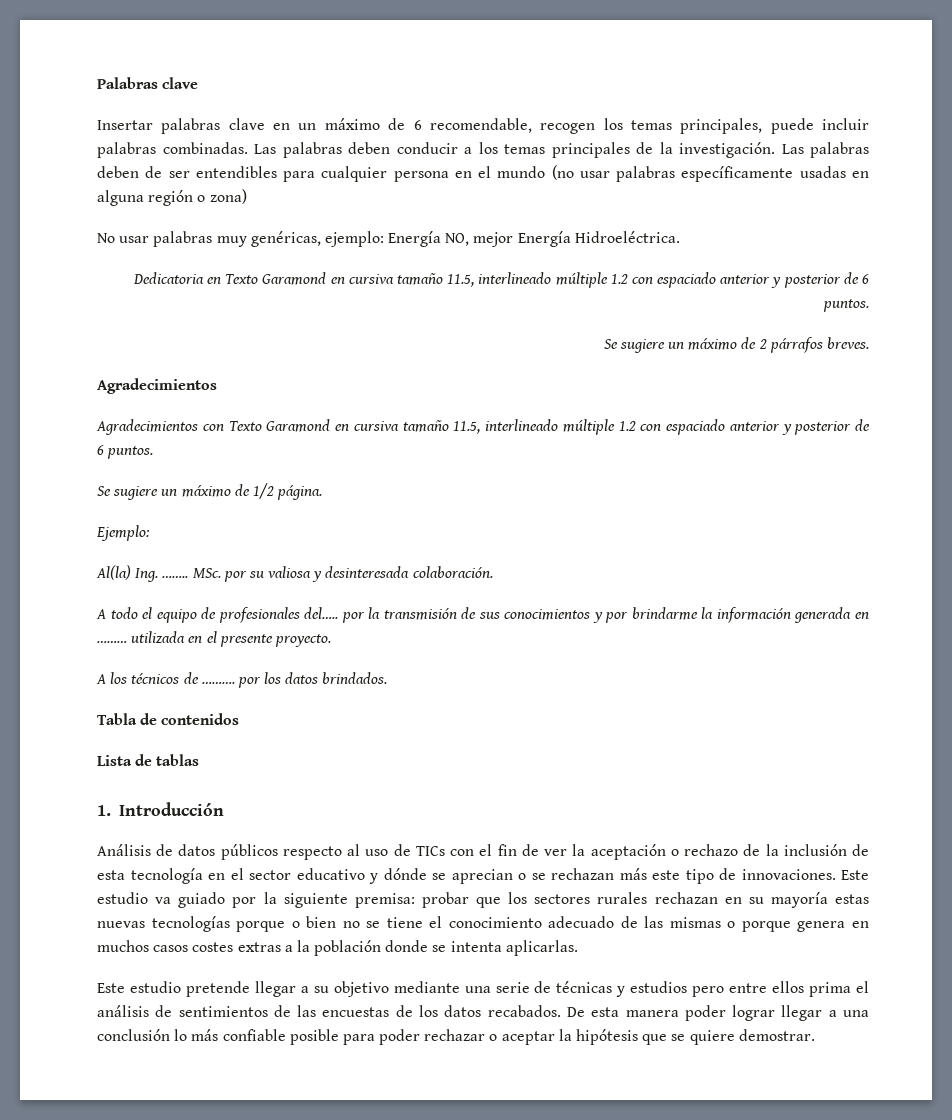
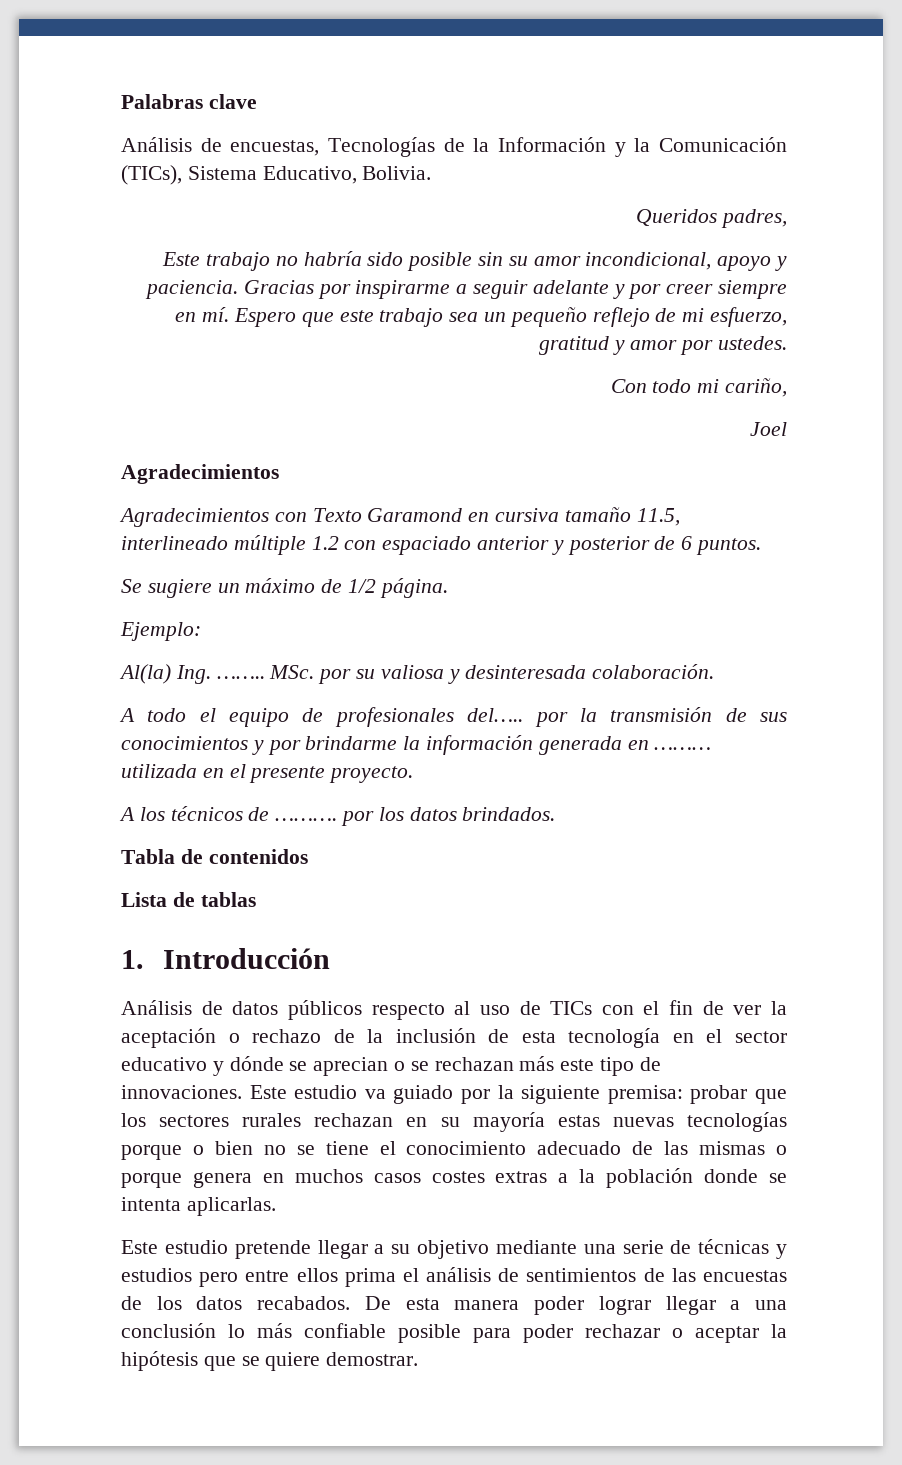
[97,118,869,134] [97,142,869,158] [97,165,869,182] [97,189,247,206] [97,231,680,247] [132,272,869,288] [823,299,869,312] [603,337,869,353] Insertar palabras clave en un máximo de 6 recomendable, recogen los temas principales, puede incluir palabras combinadas. Las palabras deben conducir a los temas principales de la investigación. Las palabras deben de ser entendibles para cualquier persona en el mundo (no usar palabras específicamente usadas en alguna región o zona) // No usar palabras muy genéricas, ejemplo: Energía NO, mejor Energía Hidroeléctrica. // Dedicatoria en Texto Garamond en cursiva tamaño 11.5, interlineado múltiple 1.2 con espaciado anterior y posterior de 6 puntos. // Se sugiere un máximo de 2 párrafos breves. -> [121,137,787,157] [121,165,432,185] [636,209,787,228] [162,251,787,271] [144,280,787,299] [175,307,787,327] [538,336,787,355] [610,378,787,397] [750,422,787,436] Análisis de encuestas, Tecnologías de la Información y la Comunicación (TICs), Sistema Educativo, Bolivia. // Queridos padres, // Este trabajo no habría sido posible sin su amor incondicional, apoyo y paciencia. Gracias por inspirarme a seguir adelante y por creer siempre en mí. Espero que este trabajo sea un pequeño reflejo de mi esfuerzo, gratitud y amor por ustedes. // Con todo mi cariño, // Joel

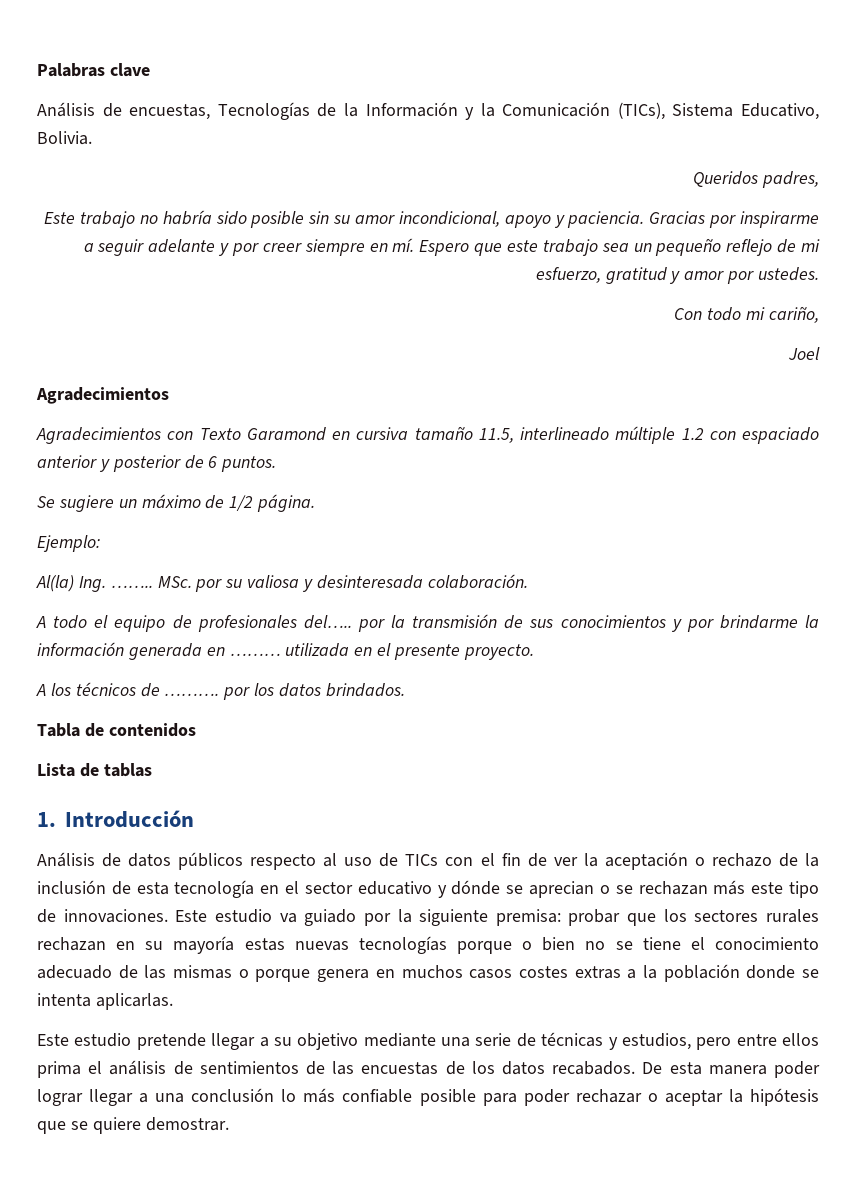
[121,1268,192,1282] estudios -> [621,1033,691,1050] estudios,

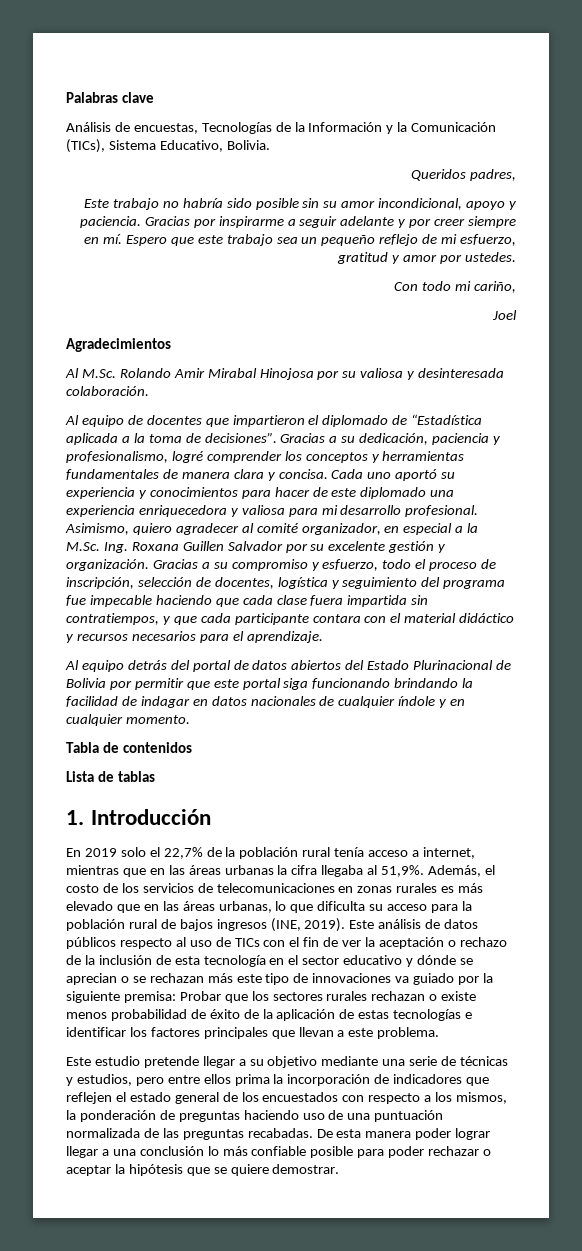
[36,426,819,444] [37,455,277,472] [37,494,316,512] [37,535,100,552] [36,575,192,592] Agradecimientos con Texto Garamond en cursiva tamaño 11.5, interlineado múltiple 1.2 con espaciado anterior y posterior de 6 puntos. // Se sugiere un máximo de 1/2 página. // Ejemplo: // Al(la) Ing. …….. MSc. -> [65,368,314,380] Al M.Sc. Rolando Amir Mirabal Hinojosa
[36,614,819,632] [37,642,534,660] [36,682,405,700] A todo el equipo de profesionales del….. por la transmisión de sus conocimientos y por brindarme la información generada en ……… utilizada en el presente proyecto. // A los técnicos de ………. por los datos brindados. -> [65,414,483,427] [66,432,502,445] [66,451,465,463] [66,469,456,481] [66,487,455,499] [66,505,479,517] [65,523,479,535] [66,541,447,553] [66,559,497,571] [66,577,506,589] [66,595,429,607] [66,613,515,625] [66,631,323,643] [65,660,512,672] [66,678,474,690] [66,696,466,708] [66,714,190,726] Al equipo de docentes que impartieron el diplomado de “Estadística aplicada a la toma de decisiones”. Gracias a su dedicación, paciencia y profesionalismo, logré comprender los conceptos y herramientas fundamentales de manera clara y concisa. Cada uno aportó su experiencia y conocimientos para hacer de este diplomado una experiencia enriquecedora y valiosa para mi desarrollo profesional. Asimismo, quiero agradecer al comité organizador, en especial a la M.Sc. Ing. Roxana Guillen Salvador por su excelente gestión y organización. Gracias a su compromiso y esfuerzo, todo el proceso de inscripción, selección de docentes, logística y seguimiento del programa fue impecable haciendo que cada clase fuera impartida sin contratiempos, y que cada participante contara con el material didáctico y recursos necesarios para el aprendizaje. // Al equipo detrás del portal de datos abiertos del Estado Plurinacional de Bolivia por permitir que este portal siga funcionando brindando la facilidad de indagar en datos nacionales de cualquier índole y en cualquier momento.
[37,852,95,867] Análisis -> [66,847,475,859] [66,865,495,877] [66,883,484,893] [66,901,472,913] [66,918,422,932] En 2019 solo el 22,7% de la población rural tenía acceso a internet, mientras que en las áreas urbanas la cifra llegaba al 51,9%. Además, el costo de los servicios de telecomunicaciones en zonas rurales es más elevado que en las áreas urbanas, lo que dificulta su acceso para la población rural de bajos ingresos (INE, 2019). Este análisis
[63,909,272,923] innovaciones. Este estudio -> [312,973,392,983] innovaciones
[568,909,621,926] probar -> [179,991,221,1001] Probar
[116,936,819,954] [37,964,819,982] [37,993,173,1010] en su mayoría estas nuevas tecnologías porque o bien no se tiene el conocimiento adecuado de las mismas o porque genera en muchos casos costes extras a la población donde se intenta aplicarlas. -> [429,991,477,1001] [66,1009,473,1021] [66,1027,440,1039] o existe menos probabilidad de éxito de la aplicación de estas tecnologías e identificar los factores principales que llevan a este problema.
[88,1060,636,1075] el análisis de sentimientos de las encuestas de los datos recabados. -> [273,1074,490,1086] [66,1092,508,1104] [66,1110,444,1122] [66,1128,313,1140] la incorporación de indicadores que reflejen el estado general de los encuestados con respecto a los mismos, la ponderación de preguntas haciendo uso de una puntuación normalizada de las preguntas recabadas.

